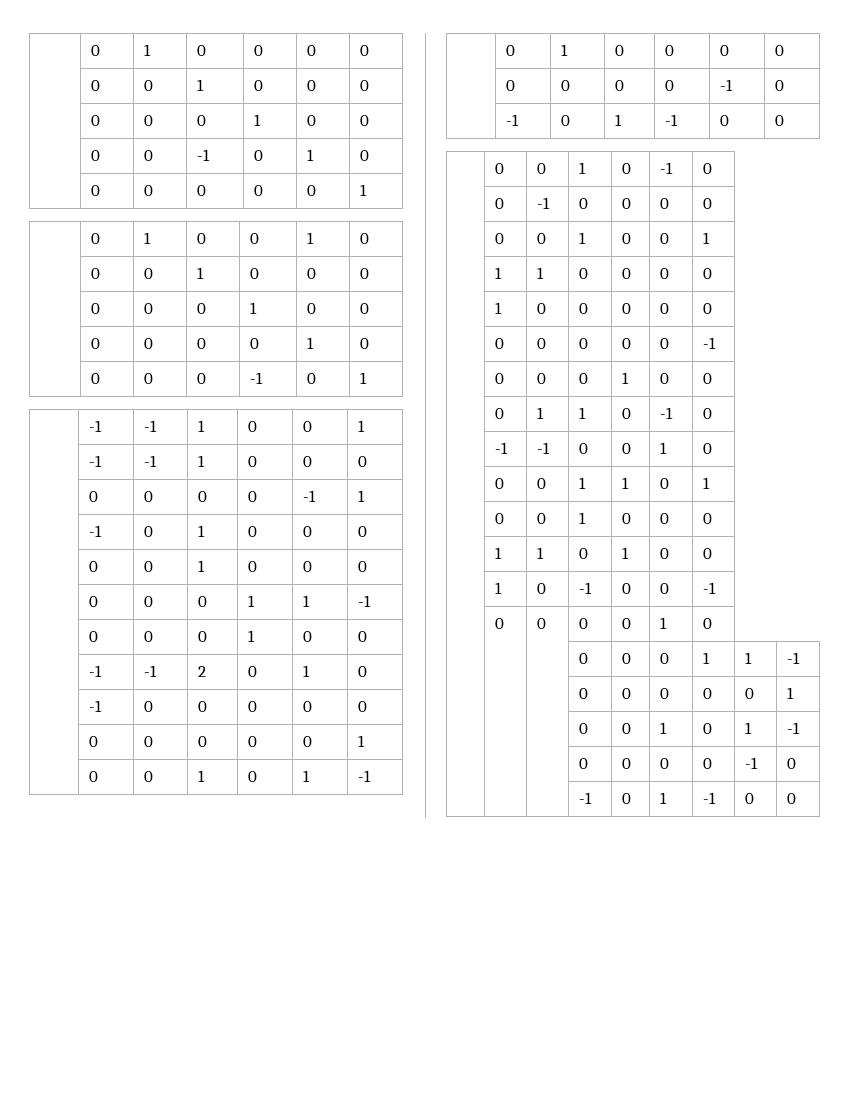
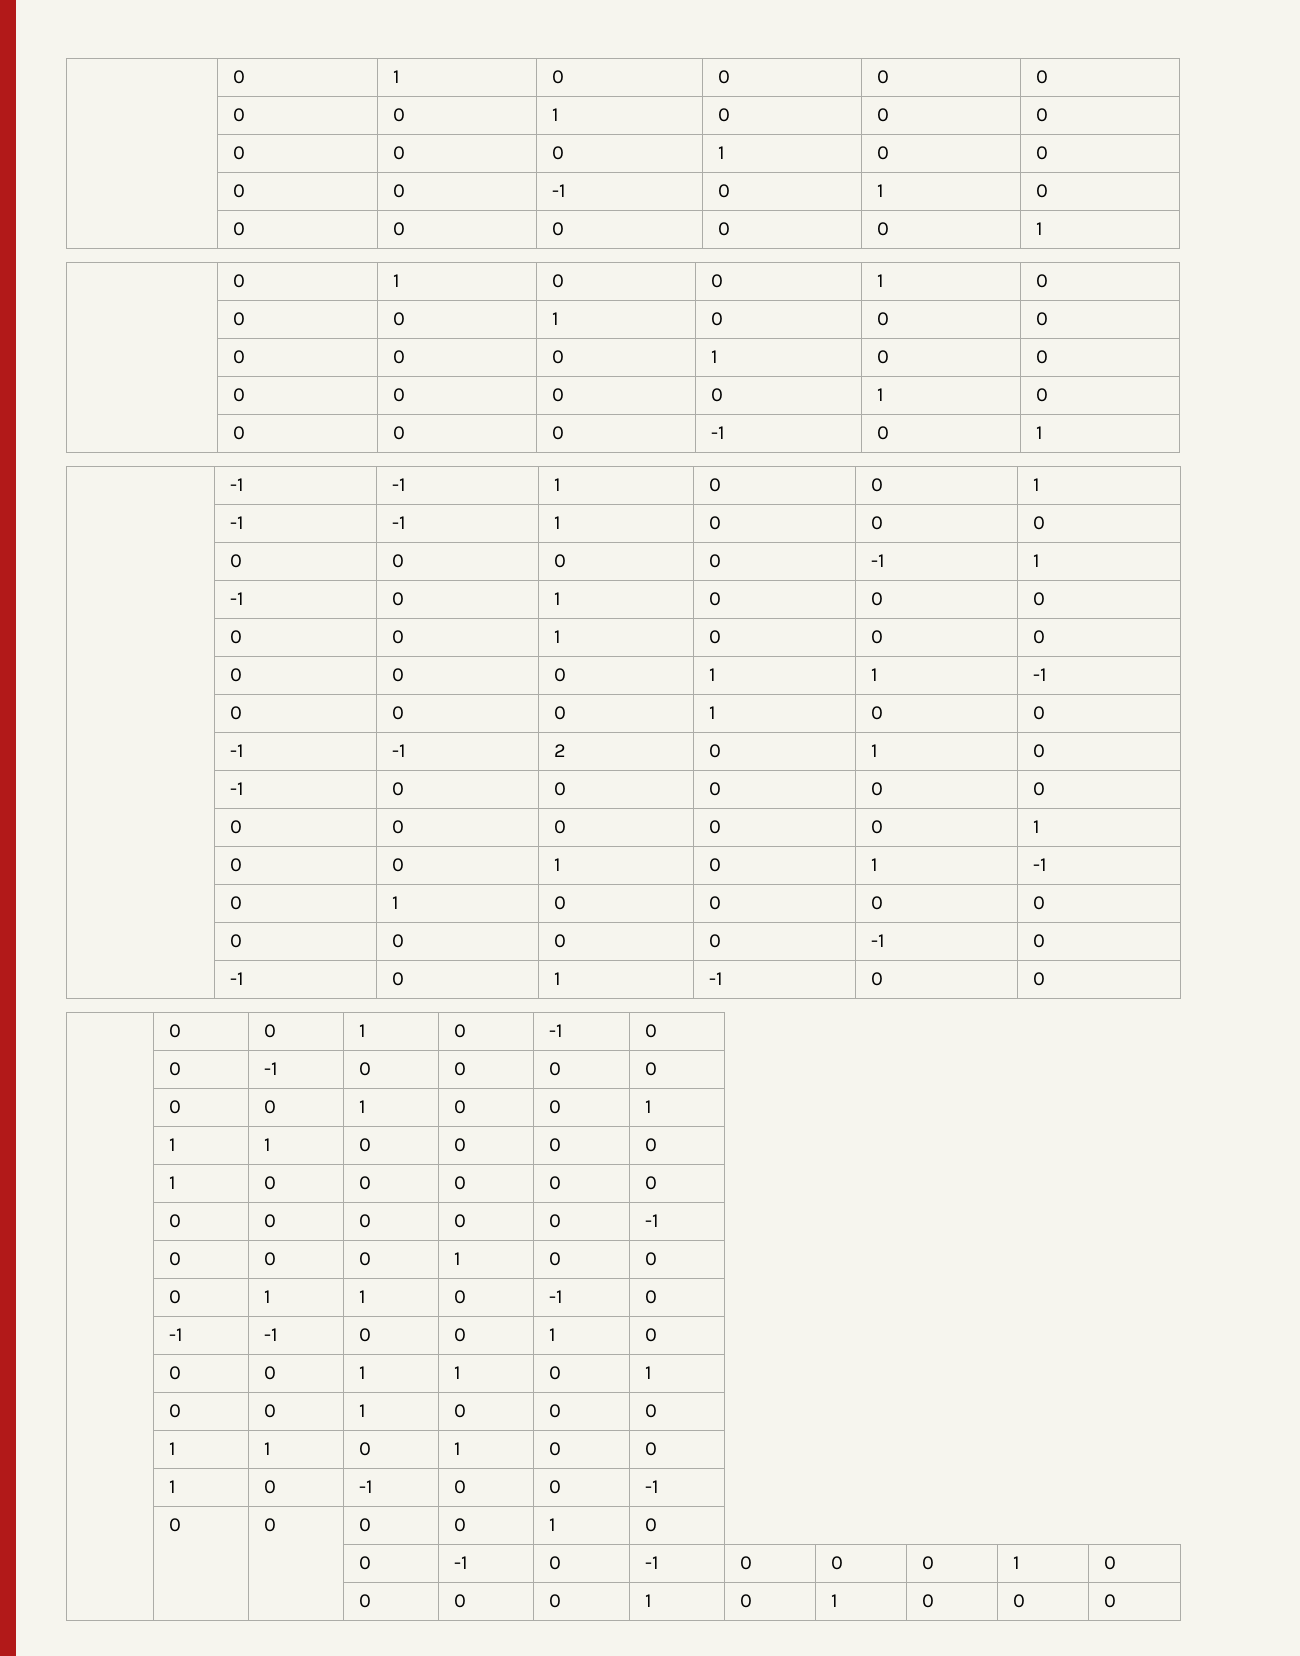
[622,653,632,664] [660,653,670,664] [703,652,711,664] [745,652,753,664] [787,652,801,664] [579,688,589,699] [622,688,632,699] [660,688,670,699] [703,688,713,699] [745,688,755,699] [787,687,795,699] [579,723,589,734] [622,723,632,734] [660,722,668,734] [703,723,713,734] [745,722,753,734] [787,722,801,734] [579,758,589,769] [622,758,632,769] [660,758,670,769] [703,758,713,769] [745,757,759,769] [787,758,797,769] [579,792,593,804] [622,793,632,804] [660,792,668,804] [703,792,717,804] [745,793,755,804] [787,793,797,804] 0 | 0 | 1 | 1 | -1 // | | | 0 | 0 | 0 | 0 | 0 | 1 // | | | 0 | 0 | 1 | 0 | 1 | -1 // | | | 0 | 0 | 0 | 0 | -1 | 0 // | | | -1 | 0 | 1 | -1 | 0 | 0 -> [453,1556,468,1569] [548,1556,561,1570] [644,1556,659,1569] [739,1556,752,1570] [830,1556,843,1570] [921,1556,934,1570] [1012,1556,1020,1569] [1103,1556,1116,1570] [358,1594,371,1608] [453,1594,466,1608] [548,1594,561,1608] [644,1594,652,1607] [739,1594,752,1608] [830,1594,838,1607] [921,1594,934,1608] [1012,1594,1025,1608] [1103,1594,1116,1608] -1 | 0 | -1 | 0 | 0 | 0 | 1 | 0 // | | | 0 | 0 | 0 | 1 | 0 | 1 | 0 | 0 | 0

